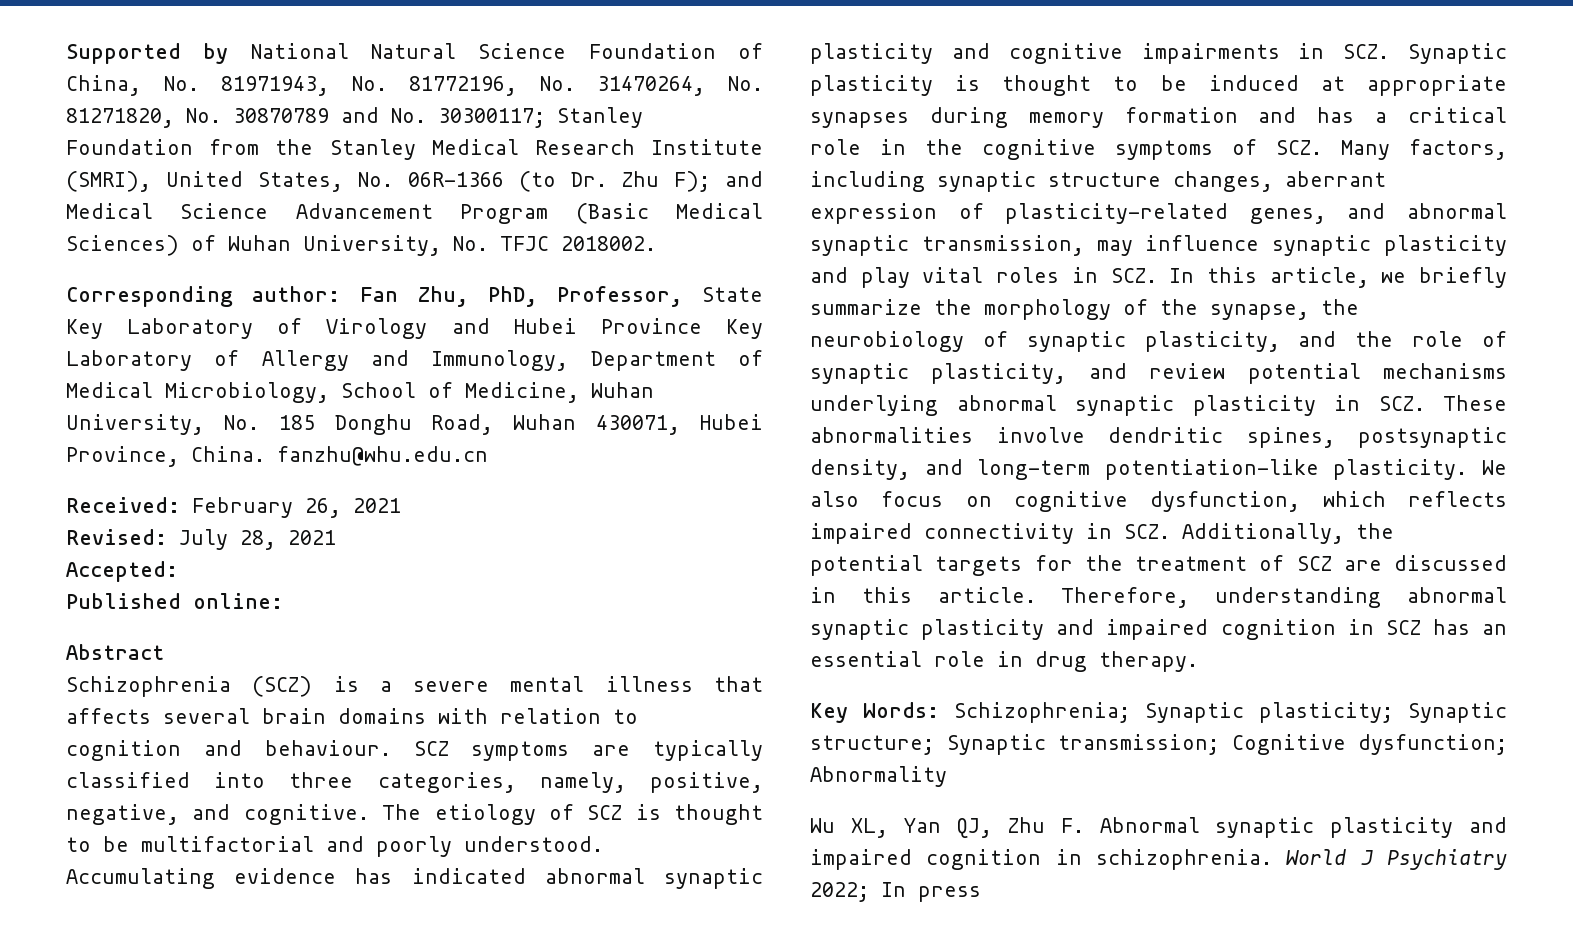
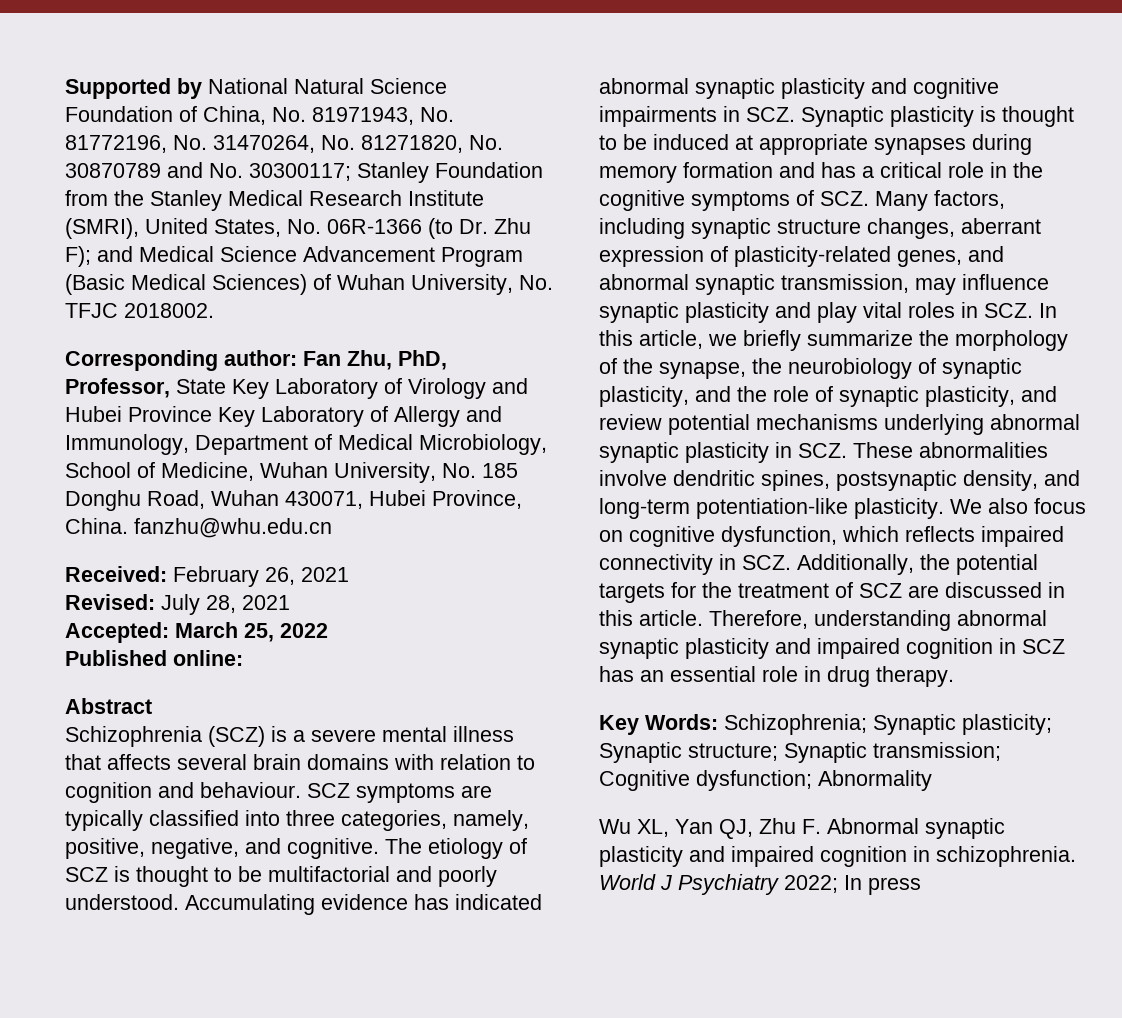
(178, 571) none -> [175,622,328,642] March 25, 2022

